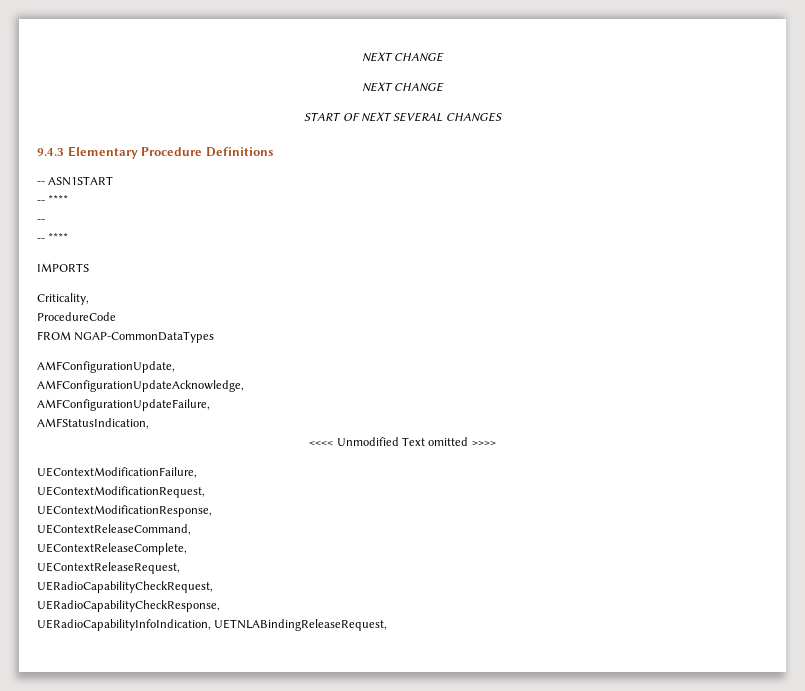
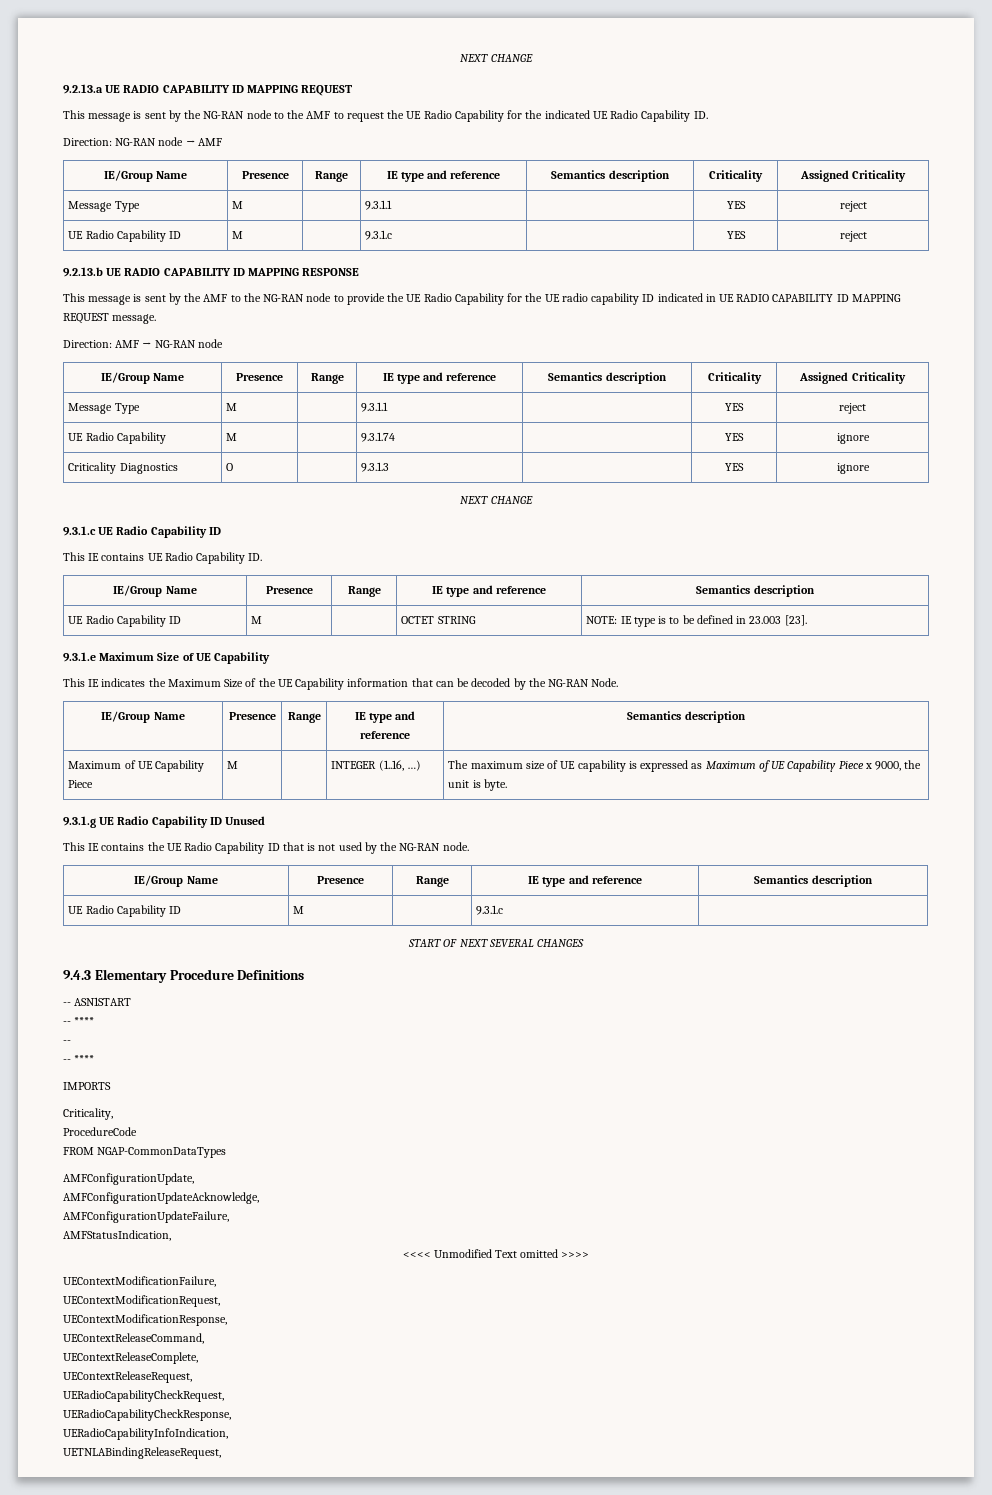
[361,52,445,62] [361,82,445,92] NEXT CHANGE // NEXT CHANGE -> [460,54,533,62] [63,84,353,96] [63,110,708,122] [63,137,222,146] [103,170,188,182] [241,171,289,179] [315,171,348,182] [386,170,501,182] [551,170,670,182] [709,170,763,182] [799,170,907,182] [68,201,140,212] [232,201,244,209] [365,200,393,210] [726,201,746,209] [839,201,867,212] [68,230,182,242] [232,231,244,239] [365,230,393,240] [726,231,746,239] [839,231,867,242] [63,267,360,277] [63,293,901,305] [63,313,157,324] [63,339,223,348] [100,372,185,384] [236,373,283,381] [310,373,344,384] [382,372,497,384] [548,372,667,384] [707,372,762,384] [799,372,906,384] [68,403,140,414] [226,403,238,411] [361,402,389,412] [725,403,744,411] [839,403,866,414] [68,432,166,444] [226,433,238,441] [361,432,396,442] [725,433,744,441] [836,433,870,444] [68,462,178,474] [226,463,234,471] [361,462,390,472] [725,463,744,471] [836,463,870,474] [460,496,533,504] [63,526,221,538] [63,552,263,564] [113,585,197,597] [265,586,313,594] [347,586,381,597] [432,585,546,597] [696,585,815,597] [68,615,182,627] [251,616,263,624] [401,616,476,624] [586,615,807,627] [63,652,271,664] [63,678,619,690] [101,711,185,723] [228,712,276,720] [287,712,321,723] [354,711,416,723] [359,731,410,739] [627,711,746,723] [68,760,205,772] [68,780,94,788] [227,761,239,769] [331,760,421,771] [448,760,922,772] [448,779,507,791] [63,816,266,828] [63,842,469,854] [134,875,218,887] [317,876,364,884] [415,876,449,887] [528,875,642,887] [754,875,873,887] [68,905,182,917] [293,906,305,914] [476,905,504,915] NEXT CHANGE // 9.2.13.a UE RADIO CAPABILITY ID MAPPING REQUEST // This message is sent by the NG-RAN node to the AMF to request the UE Radio Capability for the indicated UE Radio Capability ID. // Direction: NG-RAN node → AMF // IE/Group Name | Presence | Range | IE type and reference | Semantics description | Criticality | Assigned Criticality // Message Type | M | | 9.3.1.1 | | YES | reject // UE Radio Capability ID | M | | 9.3.1.c | | YES | reject // 9.2.13.b UE RADIO CAPABILITY ID MAPPING RESPONSE // This message is sent by the AMF to the NG-RAN node to provide the UE Radio Capability for the UE radio capability ID indicated in UE RADIO CAPABILITY ID MAPPING REQUEST message. // Direction: AMF → NG-RAN node // IE/Group Name | Presence | Range | IE type and reference | Semantics description | Criticality | Assigned Criticality // Message Type | M | | 9.3.1.1 | | YES | reject // UE Radio Capability | M | | 9.3.1.74 | | YES | ignore // Criticality Diagnostics | O | | 9.3.1.3 | | YES | ignore // NEXT CHANGE // 9.3.1.c UE Radio Capability ID // This IE contains UE Radio Capability ID. // IE/Group Name | Presence | Range | IE type and reference | Semantics description // UE Radio Capability ID | M | | OCTET STRING | NOTE: IE type is to be defined in 23.003 [23]. // 9.3.1.e Maximum Size of UE Capability // This IE indicates the Maximum Size of the UE Capability information that can be decoded by the NG-RAN Node. // IE/Group Name | Presence | Range | IE type and reference | Semantics description // Maximum of UE Capability Piece | M | | INTEGER (1..16, …) | The maximum size of UE capability is expressed as Maximum of UE Capability Piece x 9000, the unit is byte. // 9.3.1.g UE Radio Capability ID Unused // This IE contains the UE Radio Capability ID that is not used by the NG-RAN node. // IE/Group Name | Presence | Range | IE type and reference | Semantics description // UE Radio Capability ID | M | | 9.3.1.c |
(211, 625) none -> (228, 1434) //

